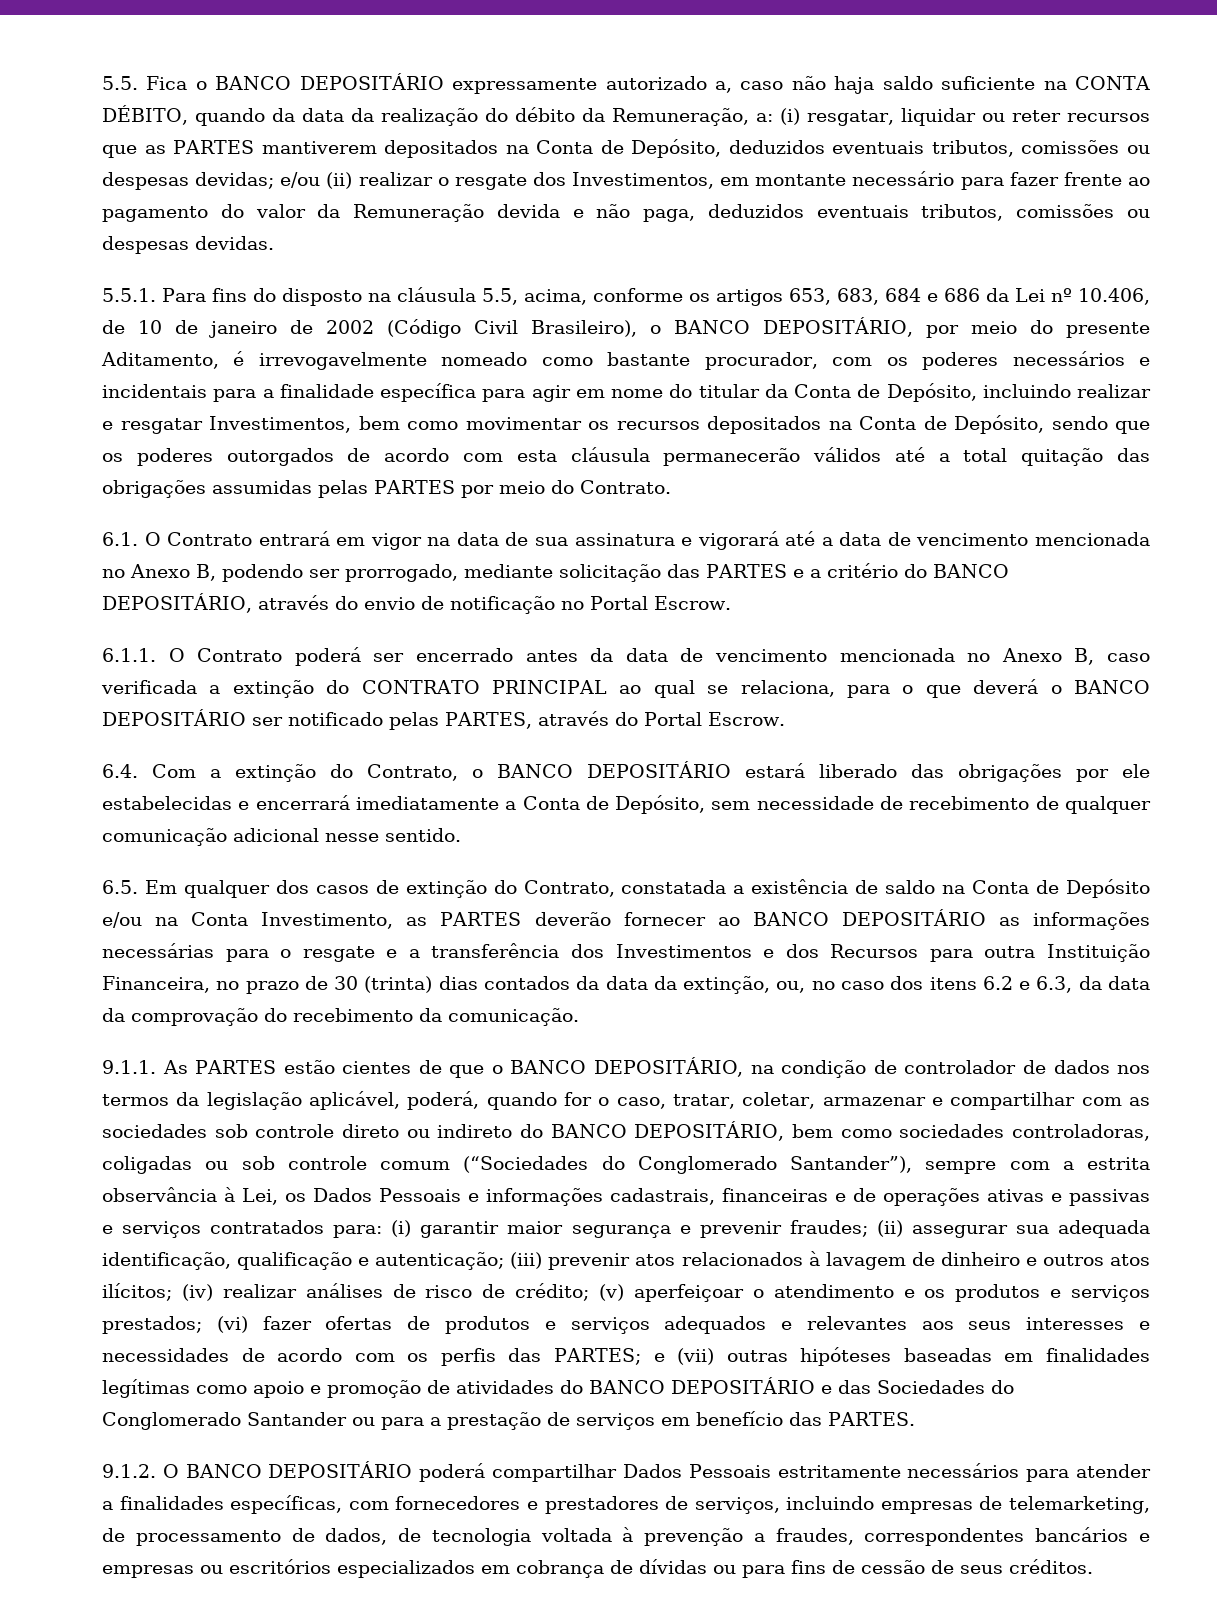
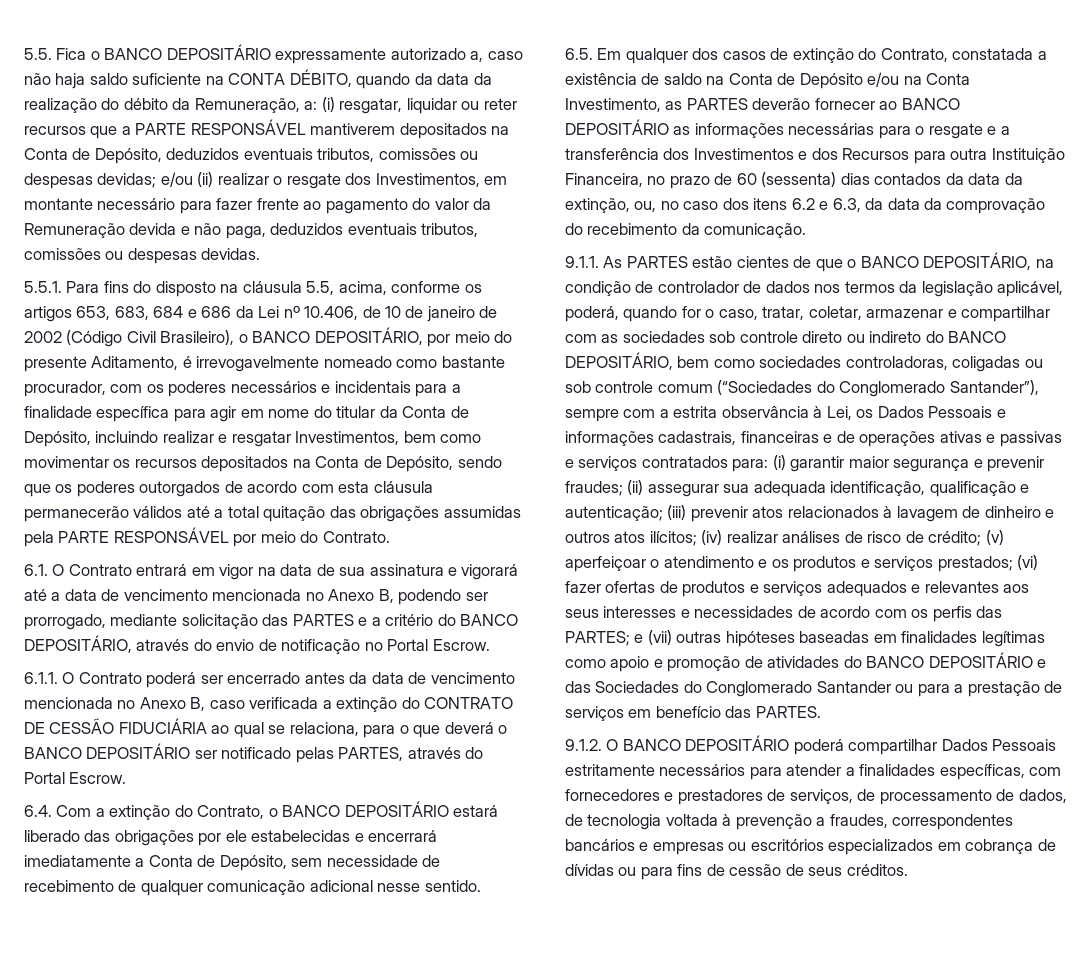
[144,140,255,154] as PARTES -> [121,119,306,135] a PARTE RESPONSÁVEL
[318,480,455,498] pelas PARTES -> [24,527,229,547] pela PARTE RESPONSÁVEL
[491,680,607,694] PRINCIPAL -> [24,718,207,734] DE CESSÃO FIDUCIÁRIA
[334,976,433,993] 30 (trinta) -> [736,172,837,187] 60 (sessenta)
[786,1496,1151,1514] incluindo empresas de telemarketing, -> (853, 796) none

